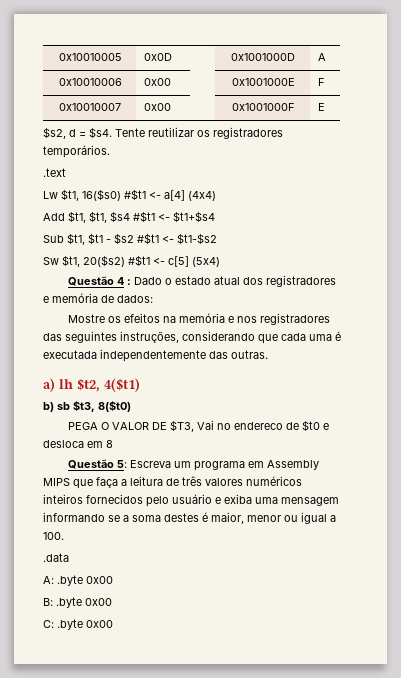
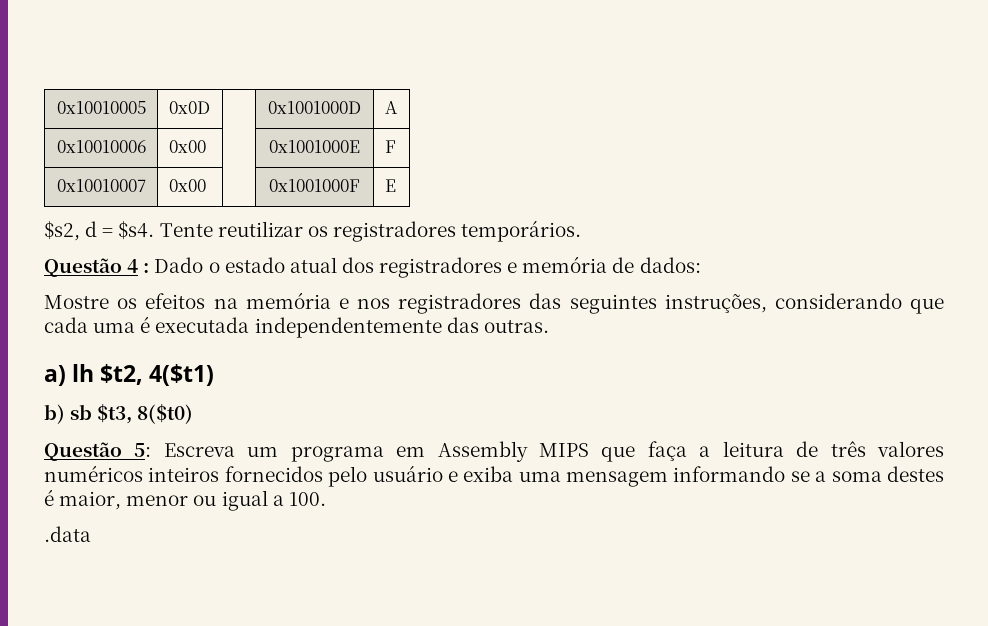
[43,168,66,177] [43,189,216,201] [43,211,215,223] [43,233,217,245] [43,255,220,267] // .text // Lw $t1, 16($s0) #$t1 <- a[4] (4x4) // Add $t1, $t1, $s4 #$t1 <- $t1+$s4 // Sub $t1, $t1 - $s2 #$t1 <- $t1-$s2 // Sw $t1, 20($s2) #$t1 <- c[5] (5x4) -> (582, 231) none
[67,420,329,432] [43,440,113,448] // PEGA O VALOR DE $T3, Vai no endereco de $t0 e desloca em 8 -> (194, 414) none
[43,575,113,586] [43,597,112,608] [43,619,113,630] // A: .byte 0x00 // B: .byte 0x00 // C: .byte 0x00 -> (91, 534) none

